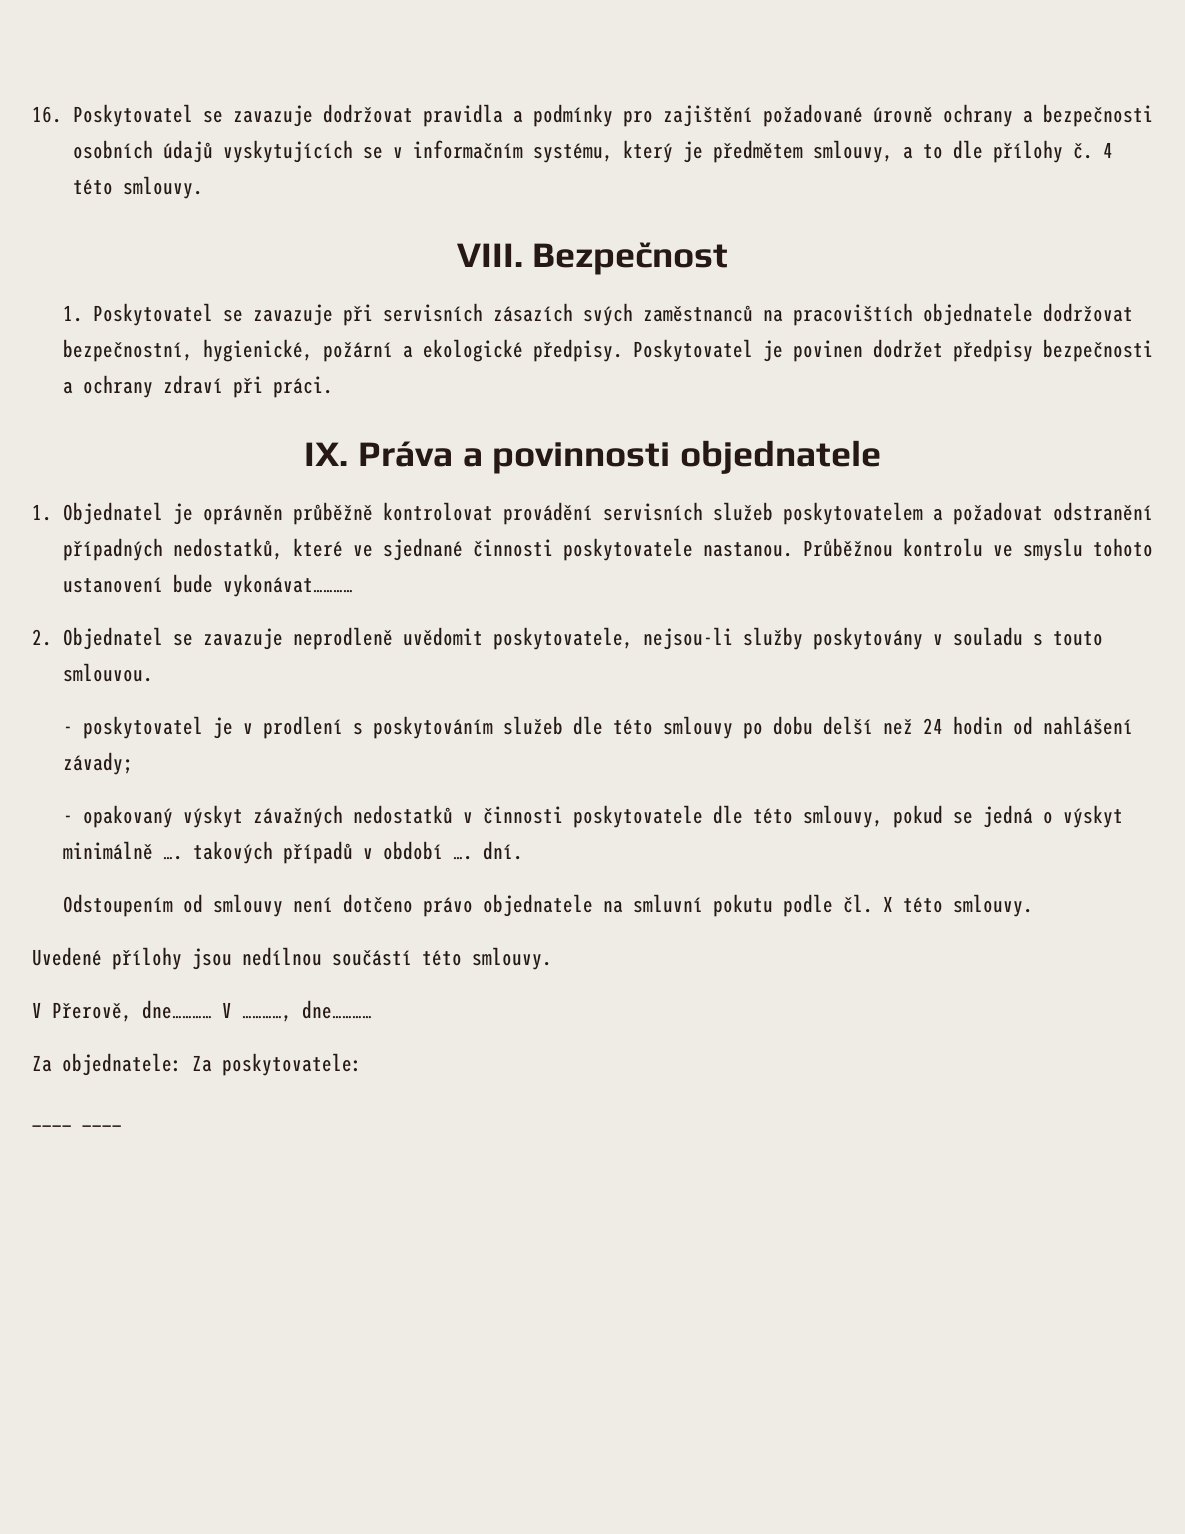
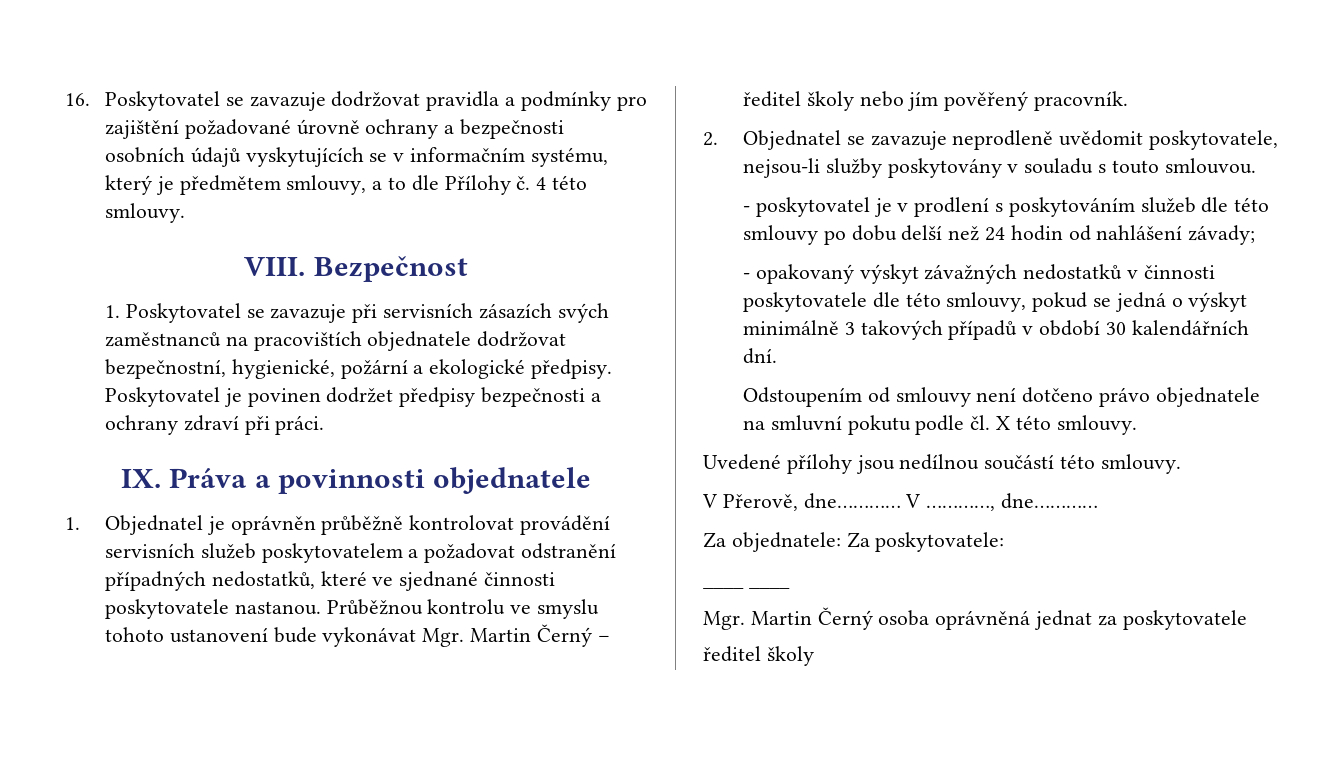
[992,140,1063,163] přílohy -> [444,175,511,195] Přílohy
[222,574,353,597] vykonávat………… -> [322,624,610,647] [742,91,1128,111] vykonávat Mgr. Martin Černý – ředitel školy nebo jím pověřený pracovník.
[162,855,183,860] …. -> [844,322,855,335] 3
[452,855,473,860] …. -> [1105,320,1249,336] 30 kalendářních
(122, 1125) none -> [703,607,1247,630] [703,646,814,666] // Mgr. Martin Černý osoba oprávněná jednat za poskytovatele // ředitel školy

